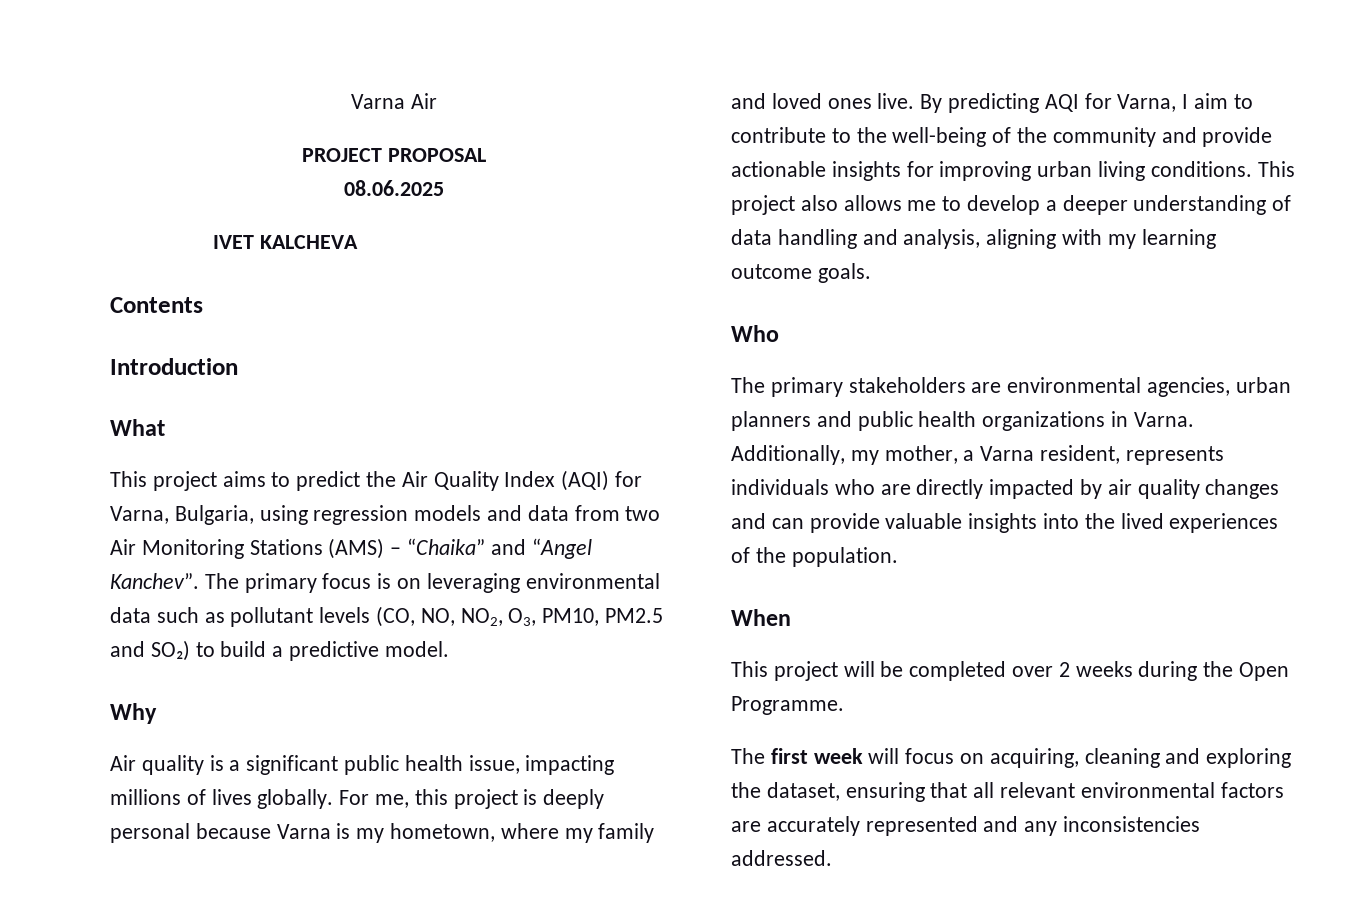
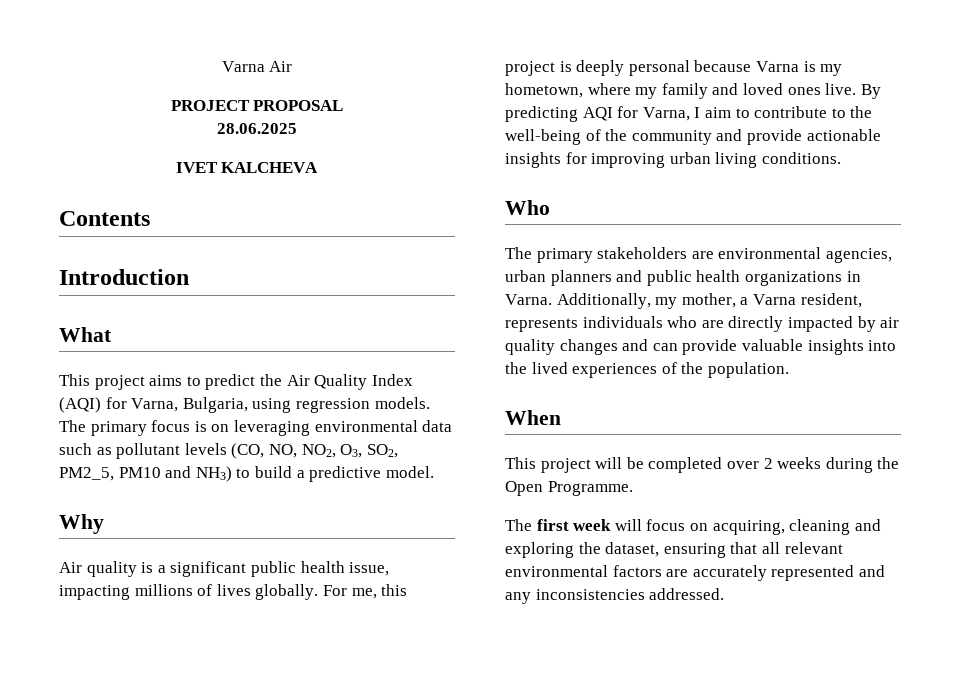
[344,180,444,196] 08.06.2025 -> [217,123,297,134] 28.06.2025
[414,505,661,521] [110,538,592,559] [110,573,199,589] models and data from two Air Monitoring Stations (AMS) – “Chaika” and “Angel Kanchev”. -> [374,397,430,409] models.
[542,608,664,626] [110,640,190,661] PM10, PM2.5 and SO₂) -> [366,444,398,458] [59,466,232,482] SO2, PM2_5, PM10 and NH3)
[1257,161,1295,177] [731,195,1292,215] [731,229,1216,249] [731,263,871,283] This project also allows me to develop a deeper understanding of data handling and analysis, aligning with my learning outcome goals. -> (841, 158) none

